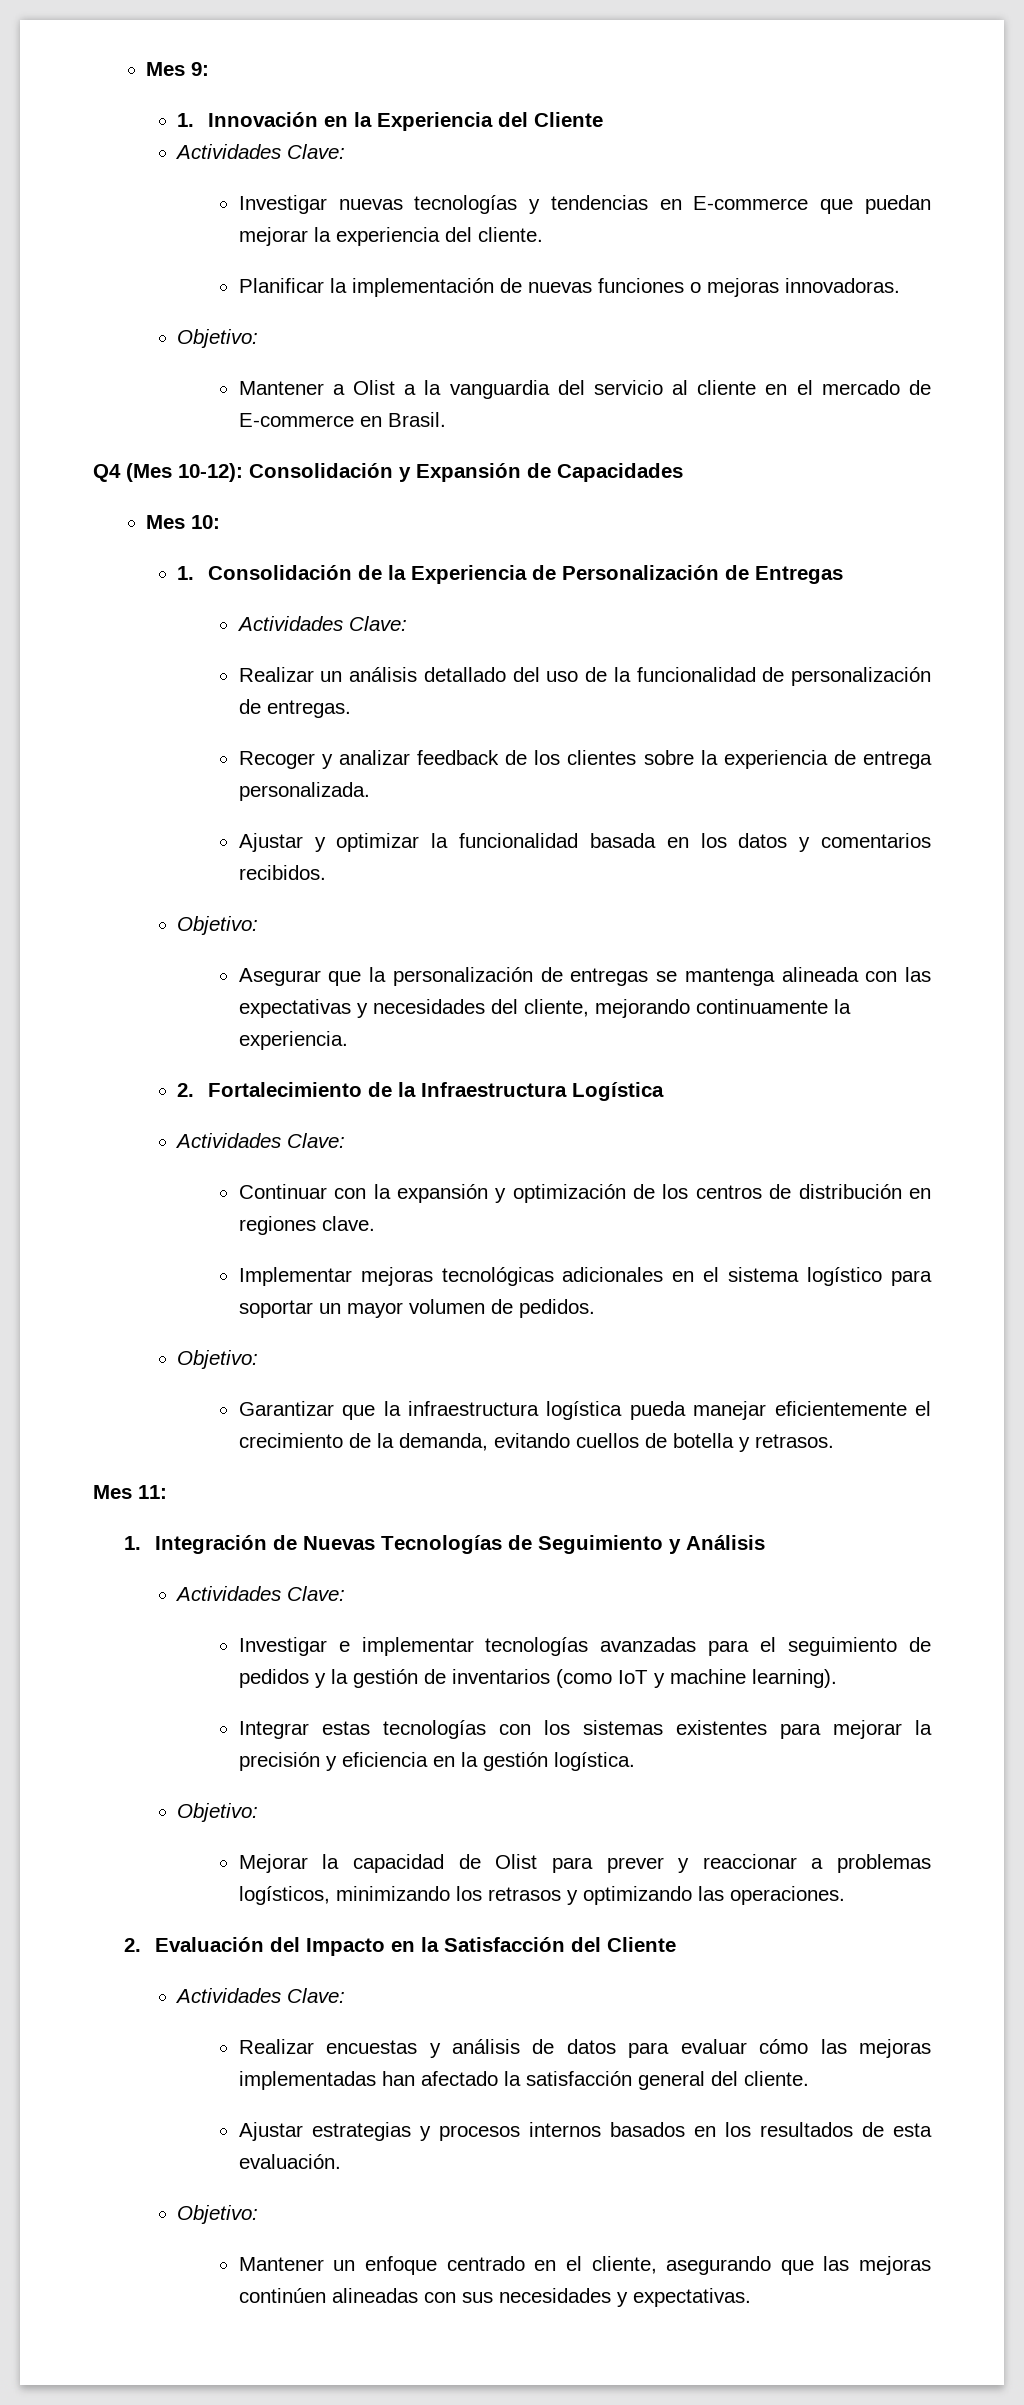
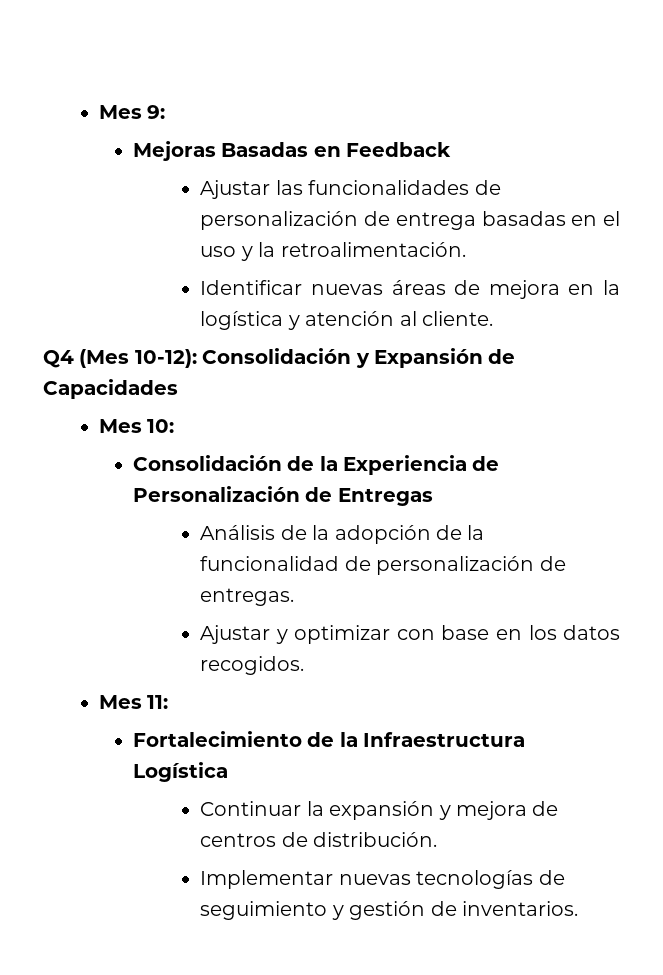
[177,112,603,131] [175,144,346,159] [238,195,931,214] [238,227,543,246] [238,278,900,297] [177,329,259,348] [238,380,931,399] [238,412,446,427] 1. Innovación en la Experiencia del Cliente // Actividades Clave: // Investigar nuevas tecnologías y tendencias en E-commerce que puedan mejorar la experiencia del cliente. // Planificar la implementación de nuevas funciones o mejoras innovadoras. // Objetivo: // Mantener a Olist a la vanguardia del servicio al cliente en el mercado de E-commerce en Brasil. -> [132,141,451,161] [200,180,501,199] [200,211,620,230] [200,242,466,261] [200,280,621,299] [200,311,494,330] Mejoras Basadas en Feedback // Ajustar las funcionalidades de personalización de entrega basadas en el uso y la retroalimentación. // Identificar nuevas áreas de mejora en la logística y atención al cliente.
[177,566,195,580] 1. -> (175, 426) none
[236,616,407,631] [238,667,579,682] Actividades Clave: // Realizar un análisis detallado del uso -> [200,525,431,544] Análisis de la adopción
[238,750,933,769] [238,782,370,801] [238,833,932,852] [238,865,326,880] [177,916,259,935] [238,967,931,986] [238,999,851,1018] [238,1031,348,1050] [177,1083,195,1097] Recoger y analizar feedback de los clientes sobre la experiencia de entrega personalizada. // Ajustar y optimizar la funcionalidad basada en los datos y comentarios recibidos. // Objetivo: // Asegurar que la personalización de entregas se mantenga alineada con las expectativas y necesidades del cliente, mejorando continuamente la experiencia. // 2. -> [200,625,620,644] [200,656,305,675] [98,695,169,709] Ajustar y optimizar con base en los datos recogidos. // Mes 11: //
[175,1133,346,1148] // Actividades Clave: -> (228, 772) none
[334,1188,367,1199] con -> (302, 808) none
[512,1184,932,1203] [238,1216,375,1235] [238,1267,932,1286] [238,1299,595,1318] [177,1350,259,1369] [238,1401,931,1420] [238,1433,834,1452] [93,1485,167,1499] [123,1535,765,1554] [175,1586,346,1601] [238,1637,931,1656] [238,1669,837,1688] [238,1720,933,1739] [238,1752,635,1771] [177,1803,259,1822] [238,1854,931,1873] [238,1886,845,1905] [123,1937,676,1956] [175,1988,346,2003] [238,2039,932,2058] [238,2071,809,2090] [238,2122,932,2141] [238,2154,341,2169] [177,2205,259,2224] [238,2256,931,2275] [238,2288,751,2307] optimización de los centros de distribución en regiones clave. // Implementar mejoras tecnológicas adicionales en el sistema logístico para soportar un mayor volumen de pedidos. // Objetivo: // Garantizar que la infraestructura logística pueda manejar eficientemente el crecimiento de la demanda, evitando cuellos de botella y retrasos. // Mes 11: // 1. Integración de Nuevas Tecnologías de Seguimiento y Análisis // Actividades Clave: // Investigar e implementar tecnologías avanzadas para el seguimiento de pedidos y la gestión de inventarios (como IoT y machine learning). // Integrar estas tecnologías con los sistemas existentes para mejorar la precisión y eficiencia en la gestión logística. // Objetivo: // Mejorar la capacidad de Olist para prever y reaccionar a problemas logísticos, minimizando los retrasos y optimizando las operaciones. // 2. Evaluación del Impacto en la Satisfacción del Cliente // Actividades Clave: // Realizar encuestas y análisis de datos para evaluar cómo las mejoras implementadas han afectado la satisfacción general del cliente. // Ajustar estrategias y procesos internos basados en los resultados de esta evaluación. // Objetivo: // Mantener un enfoque centrado en el cliente, asegurando que las mejoras continúen alineadas con sus necesidades y expectativas. -> [456,801,559,820] [200,832,438,847] [200,870,565,889] [200,901,579,920] mejora de centros de distribución. // Implementar nuevas tecnologías de seguimiento y gestión de inventarios.

